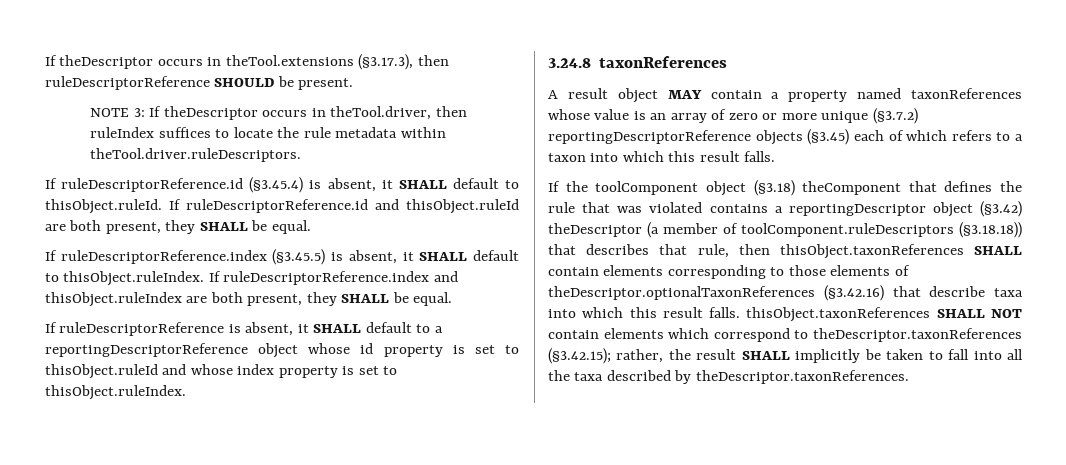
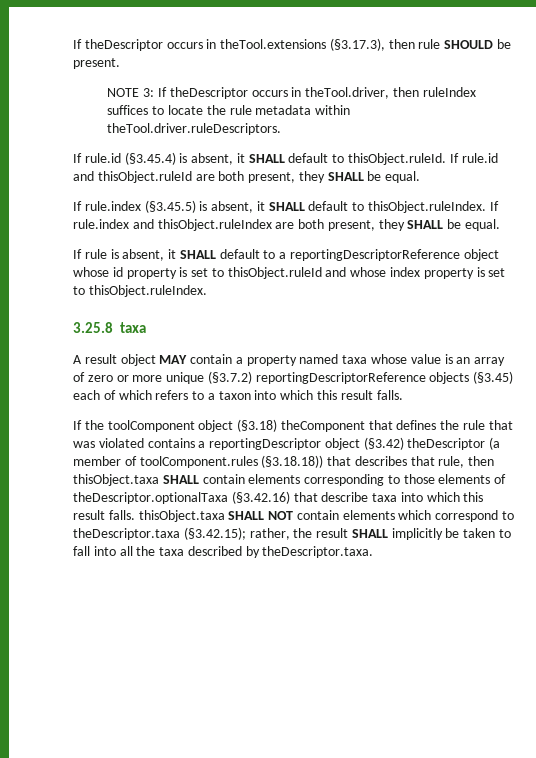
[45,76,210,90] ruleDescriptorReference -> [418,39,441,49] rule
[61,178,244,192] ruleDescriptorReference.id -> [84,153,121,163] rule.id
[186,199,368,213] ruleDescriptorReference.id -> [461,153,498,163] rule.id
[60,250,267,264] ruleDescriptorReference.index -> [84,201,141,211] rule.index
[223,271,430,285] ruleDescriptorReference.index -> [73,219,129,229] rule.index
[59,322,225,336] ruleDescriptorReference -> [84,249,107,259] rule
[548,56,728,68] 3.24.8 taxonReferences -> [73,322,146,333] 3.25.8 taxa
[911,88,1022,99] taxonReferences -> [342,355,368,364] taxa
[741,223,954,237] toolComponent.ruleDescriptors -> [139,456,258,468] toolComponent.rules
[779,244,964,259] thisObject.taxonReferences -> [73,474,159,486] thisObject.taxa
[548,286,815,300] theDescriptor.optionalTaxonReferences -> [73,492,228,504] theDescriptor.optionalTaxa
[746,307,931,322] thisObject.taxonReferences -> [138,510,225,522] thisObject.taxa
[813,328,1022,342] theDescriptor.taxonReferences -> [73,528,180,540] theDescriptor.taxa
[695,370,909,384] theDescriptor.taxonReferences. -> [262,546,374,558] theDescriptor.taxa.

